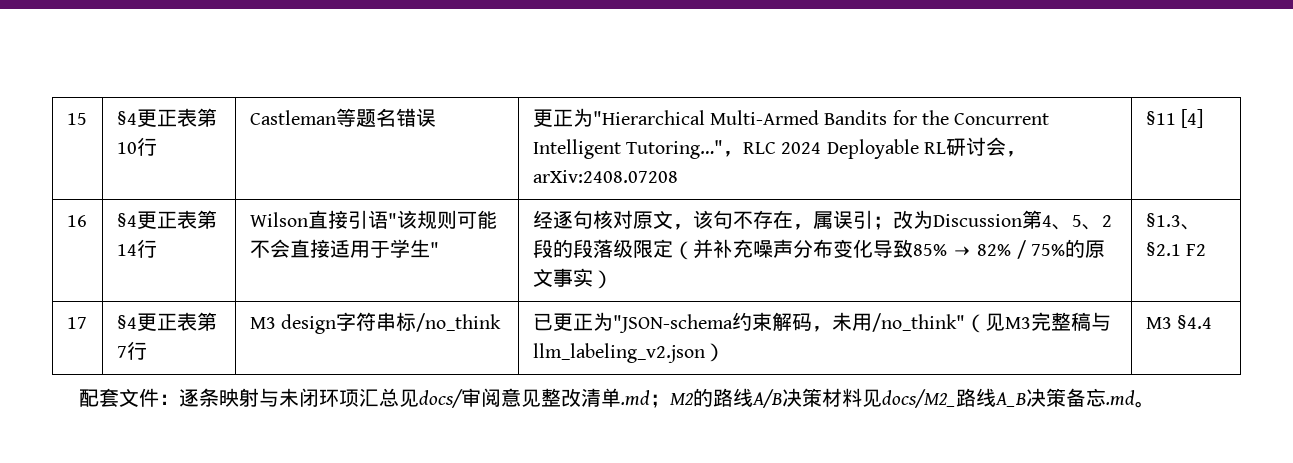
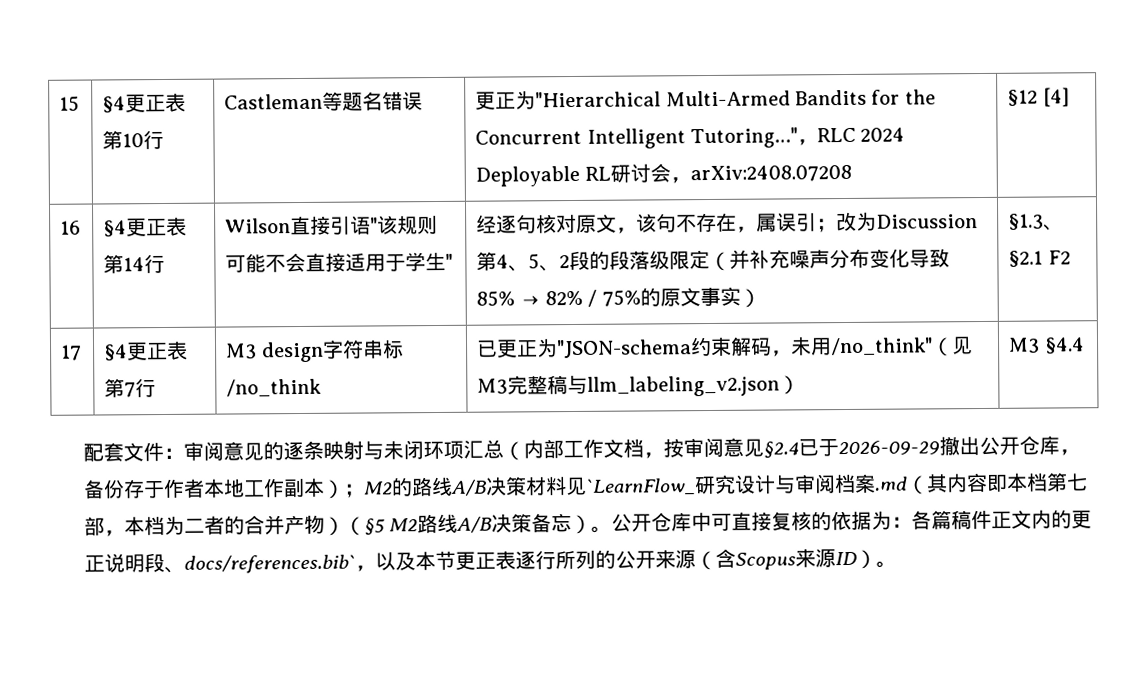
[1145,111,1176,125] §11 -> [1007,89,1039,107] §12
(179, 399) none -> [182,441,284,461] 审阅意见的
[398,388,650,408] 见docs/审阅意见整改清单.md -> [502,435,1080,461] [82,477,345,499] （内部工作文档，按审阅意见§2.4已于2026-09-29撤出公开仓库，备份存于作者本地工作副本）
[881,388,1135,408] docs/M2_路线A_B决策备忘.md -> [585,472,1088,495] [83,509,1093,537] [83,548,877,574] `LearnFlow_研究设计与审阅档案.md（其内容即本档第七部，本档为二者的合并产物）（§5 M2路线A/B决策备忘）。公开仓库中可直接复核的依据为：各篇稿件正文内的更正说明段、docs/references.bib`，以及本节更正表逐行所列的公开来源（含Scopus来源ID）

